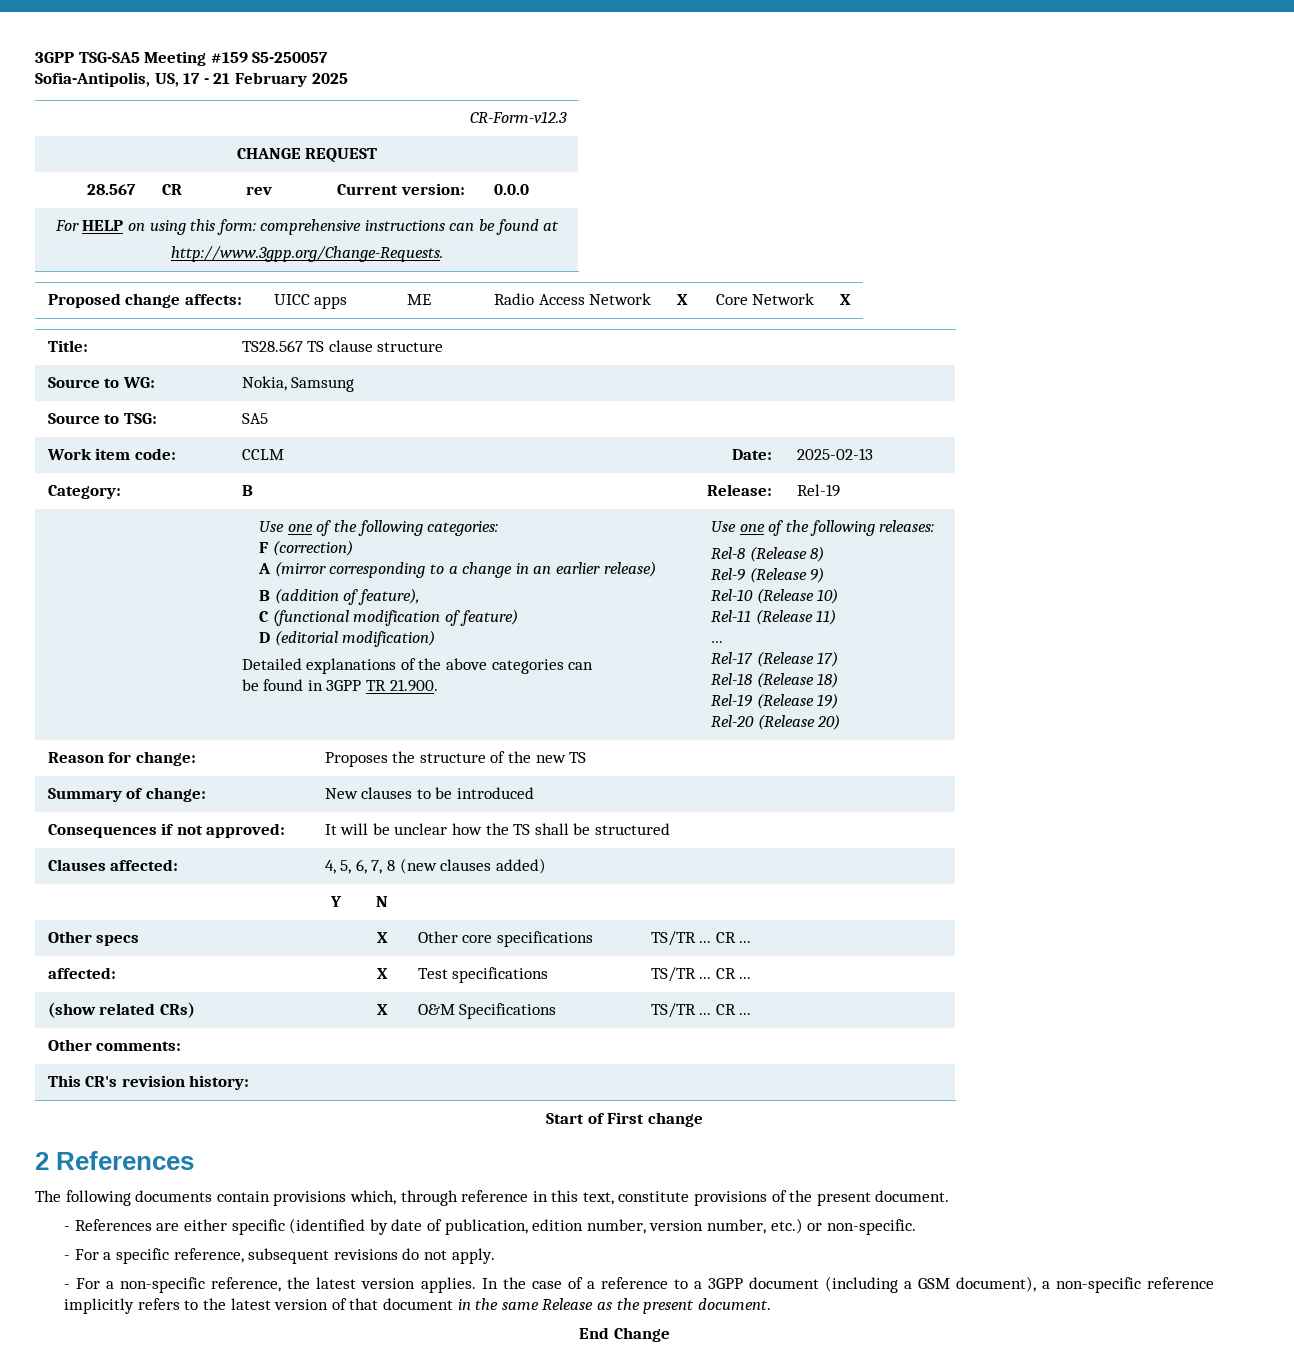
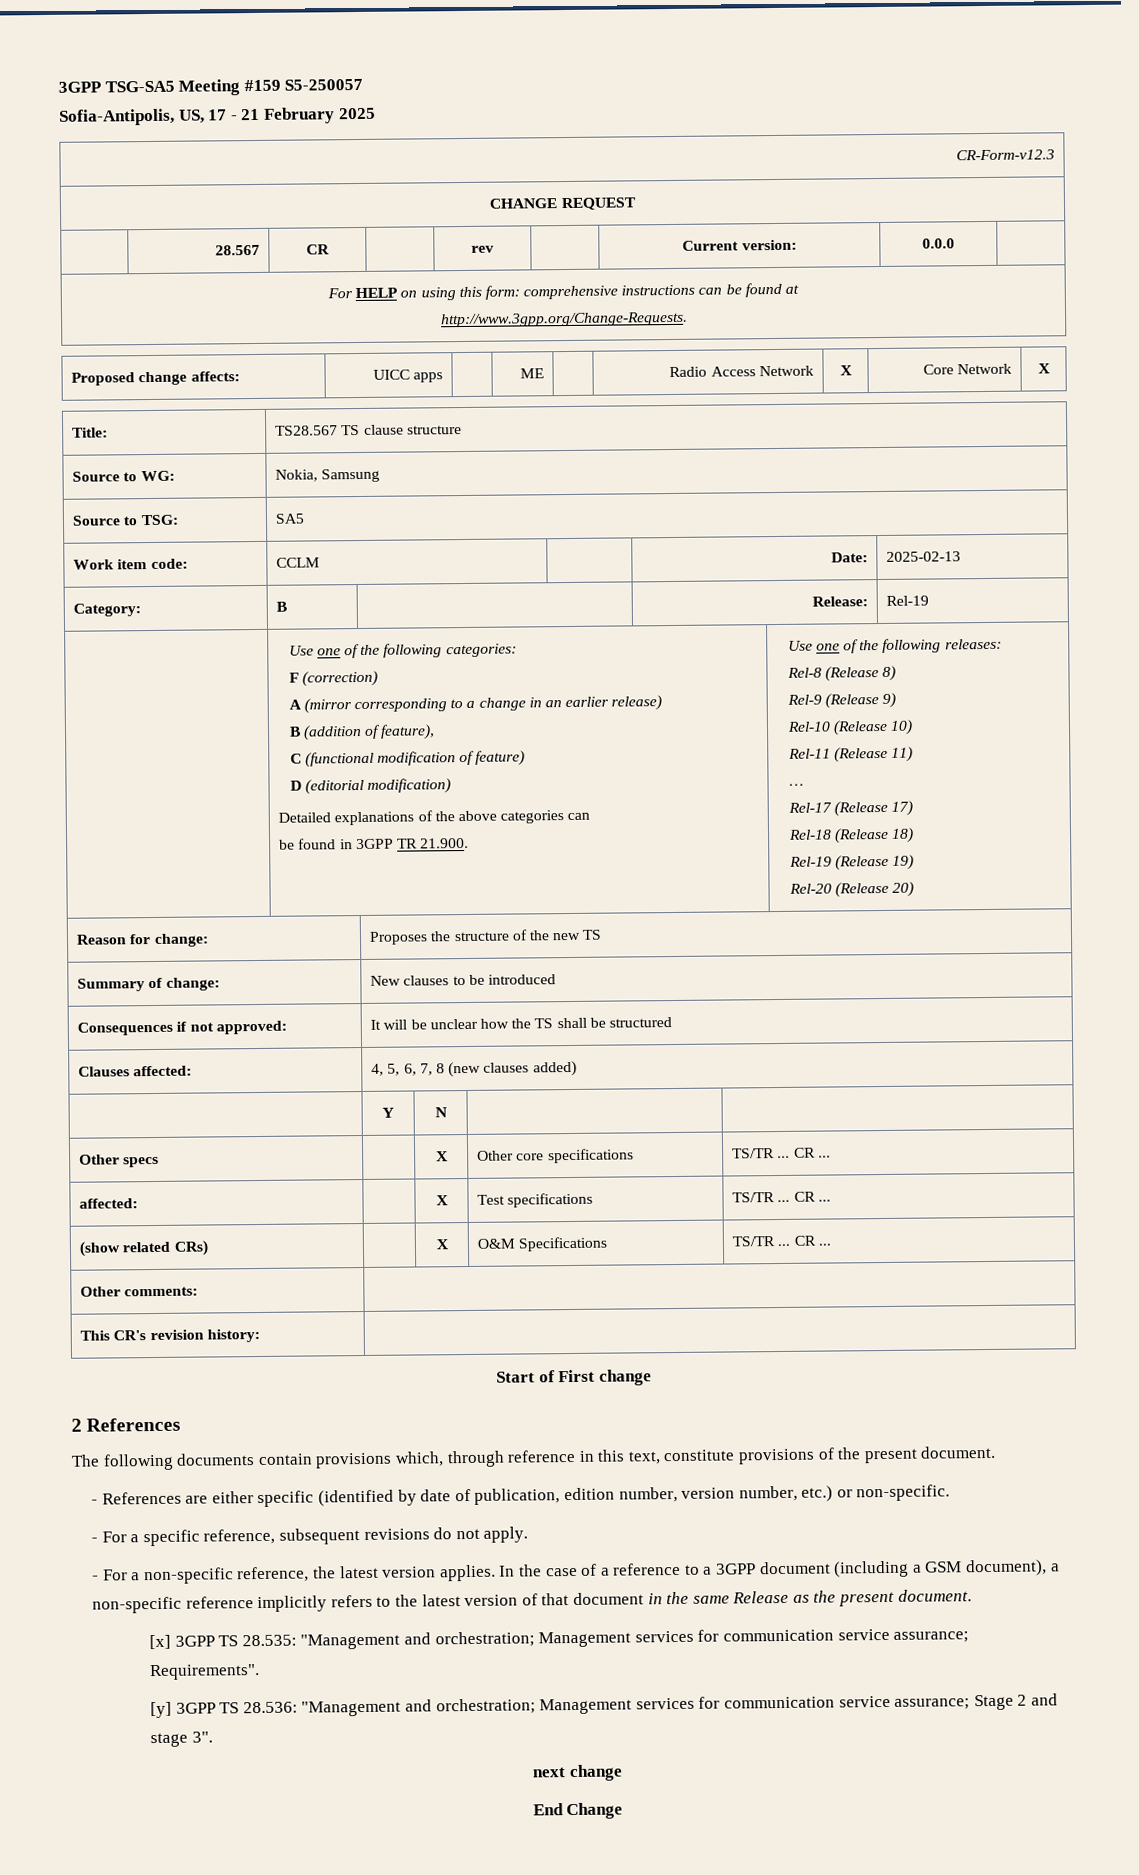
(771, 1304) none -> [149,1628,970,1650] [149,1664,261,1681] [150,1693,1058,1719] [150,1731,213,1748] [532,1764,623,1782] // [x] 3GPP TS 28.535: "Management and orchestration; Management services for communication service assurance; Requirements". // [y] 3GPP TS 28.536: "Management and orchestration; Management services for communication service assurance; Stage 2 and stage 3". // next change

